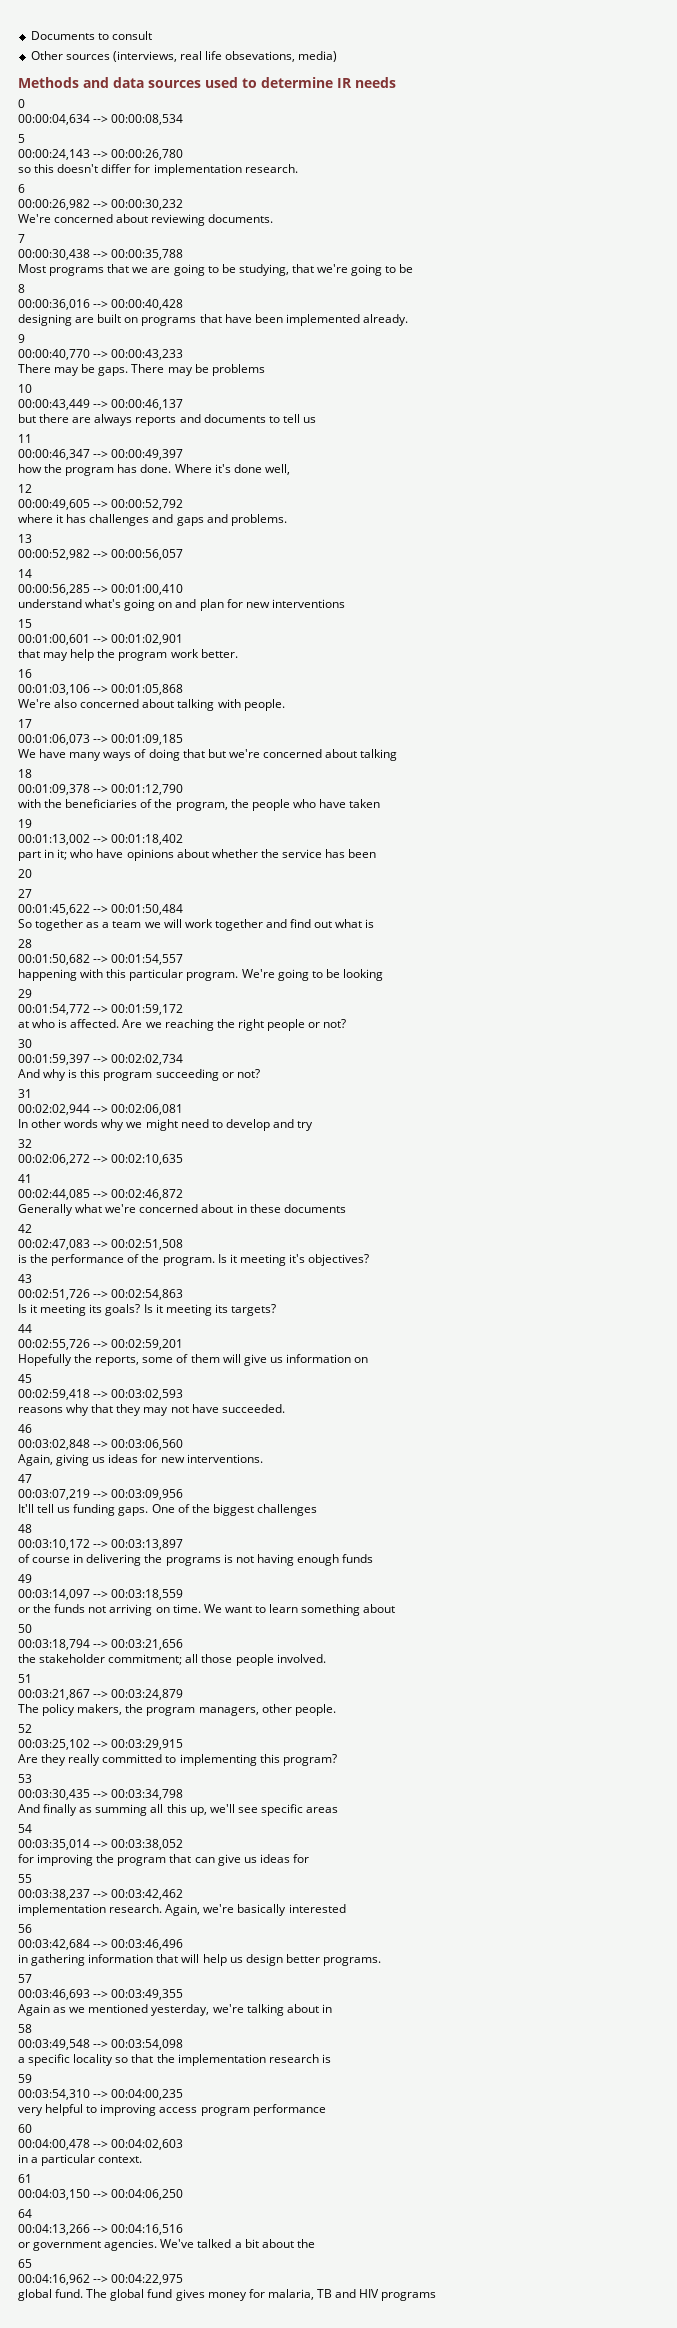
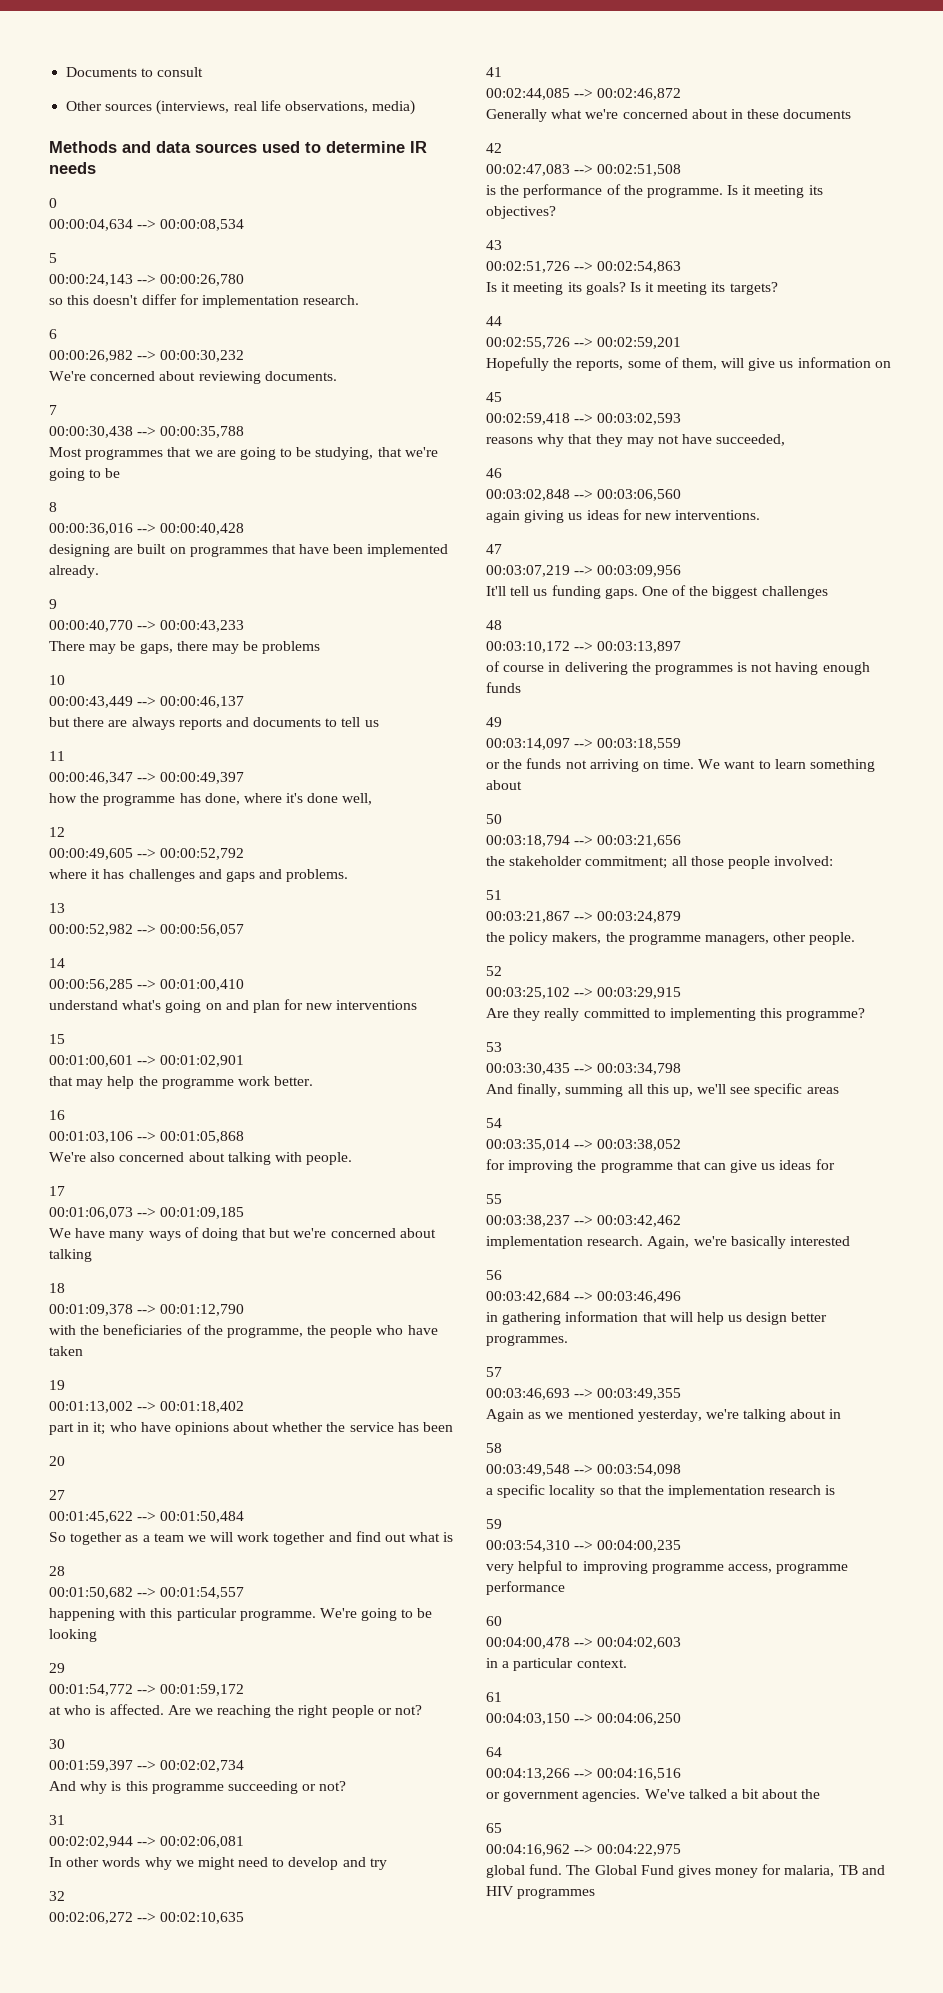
[225,51,296,62] obsevations, -> [284,101,368,113] observations,
[49,267,105,276] programs -> [85,449,164,460] programmes
[141,317,197,326] programs -> [189,546,268,557] programmes
[98,364,165,376] gaps. There -> [139,641,208,654] gaps, there
[65,464,212,476] program has done. Where -> [103,793,282,806] programme has done, where
[118,652,168,661] program -> [161,1078,234,1089] programme
[175,802,228,811] program, -> [226,1327,303,1338] programme,
[186,972,239,981] program. -> [239,1610,316,1621] programme.
[103,1072,153,1081] program -> [151,1783,224,1794] programme
[162,1254,305,1266] program. Is it meeting it's -> [646,185,823,198] programme. Is it meeting its
[190,1354,220,1363] them -> [681,358,717,370] them,
[221,1404,285,1413] succeeded. -> [716,434,786,446] succeeded,
[18,1454,53,1466] Again, -> [486,510,520,523] again
[165,1557,221,1566] programs -> [654,664,733,675] programmes
[276,1654,326,1663] involved. -> [774,856,834,866] involved:
[18,1704,39,1713] The -> [486,932,505,942] the
[146,1707,196,1716] program -> [628,934,701,945] programme
[282,1754,337,1766] program? -> [786,1008,866,1021] programme?
[43,1804,93,1816] finally as -> [517,1083,562,1097] finally,
[117,1857,167,1866] program -> [600,1162,673,1173] programme
[322,1957,381,1966] programs. -> [486,1335,568,1346] programmes.
[159,2107,250,2116] access program -> [651,1563,849,1574] programme access, programme
[110,2289,173,2301] global fund -> [594,1865,674,1875] Global Fund
[381,2292,437,2301] programs -> [517,1888,596,1899] programmes

